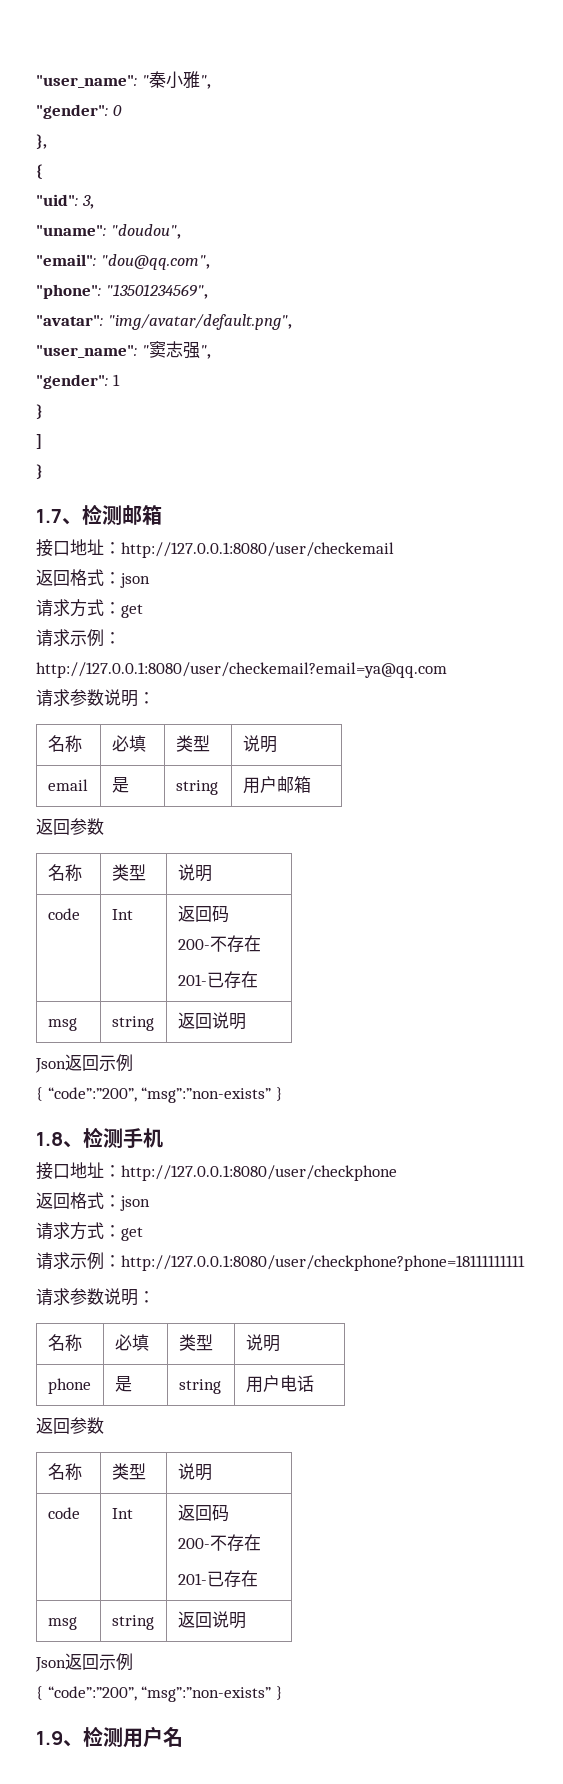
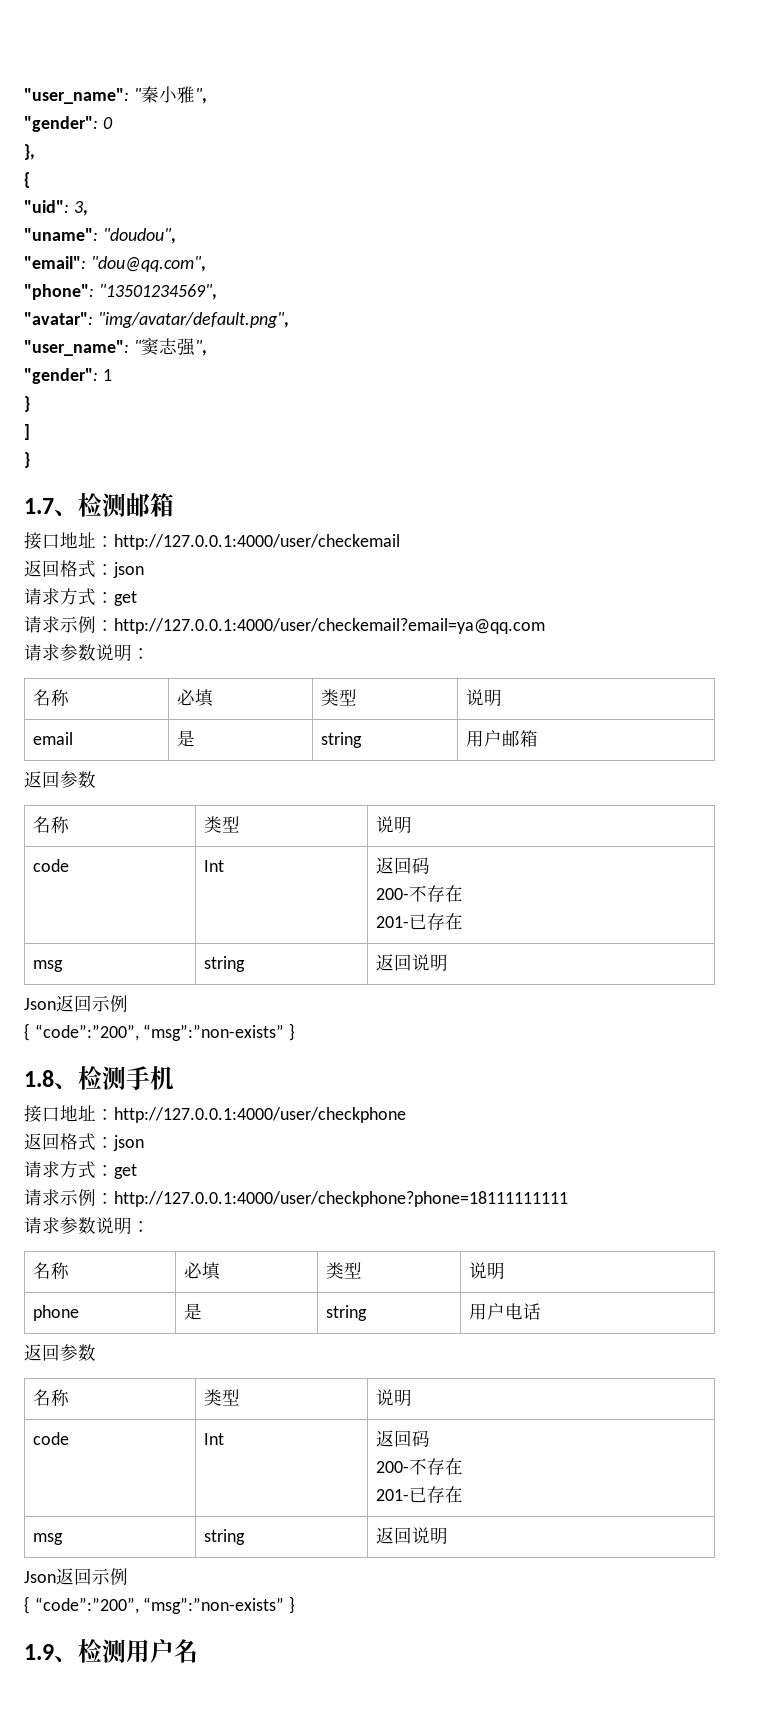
[121,542,394,558] http://127.0.0.1:8080/user/checkemail -> [114,534,400,550] http://127.0.0.1:4000/user/checkemail
[36,662,447,678] http://127.0.0.1:8080/user/checkemail?email=ya@qq.com -> [114,618,545,634] http://127.0.0.1:4000/user/checkemail?email=ya@qq.com
[121,1165,397,1181] http://127.0.0.1:8080/user/checkphone -> [114,1107,406,1123] http://127.0.0.1:4000/user/checkphone
[121,1255,525,1271] http://127.0.0.1:8080/user/checkphone?phone=18111111111 -> [114,1191,568,1207] http://127.0.0.1:4000/user/checkphone?phone=18111111111

